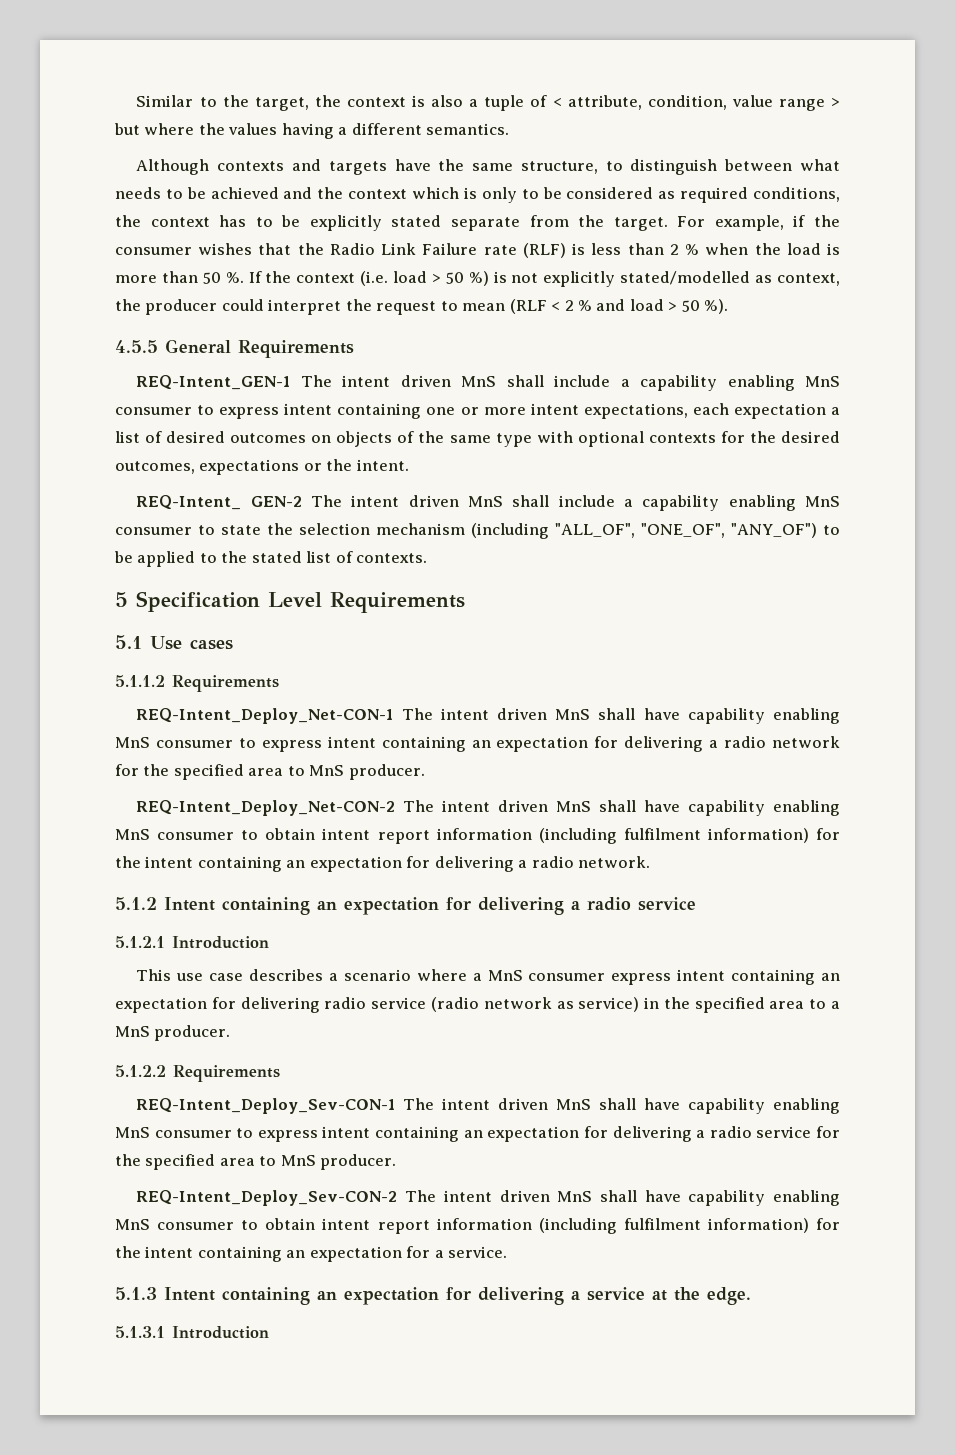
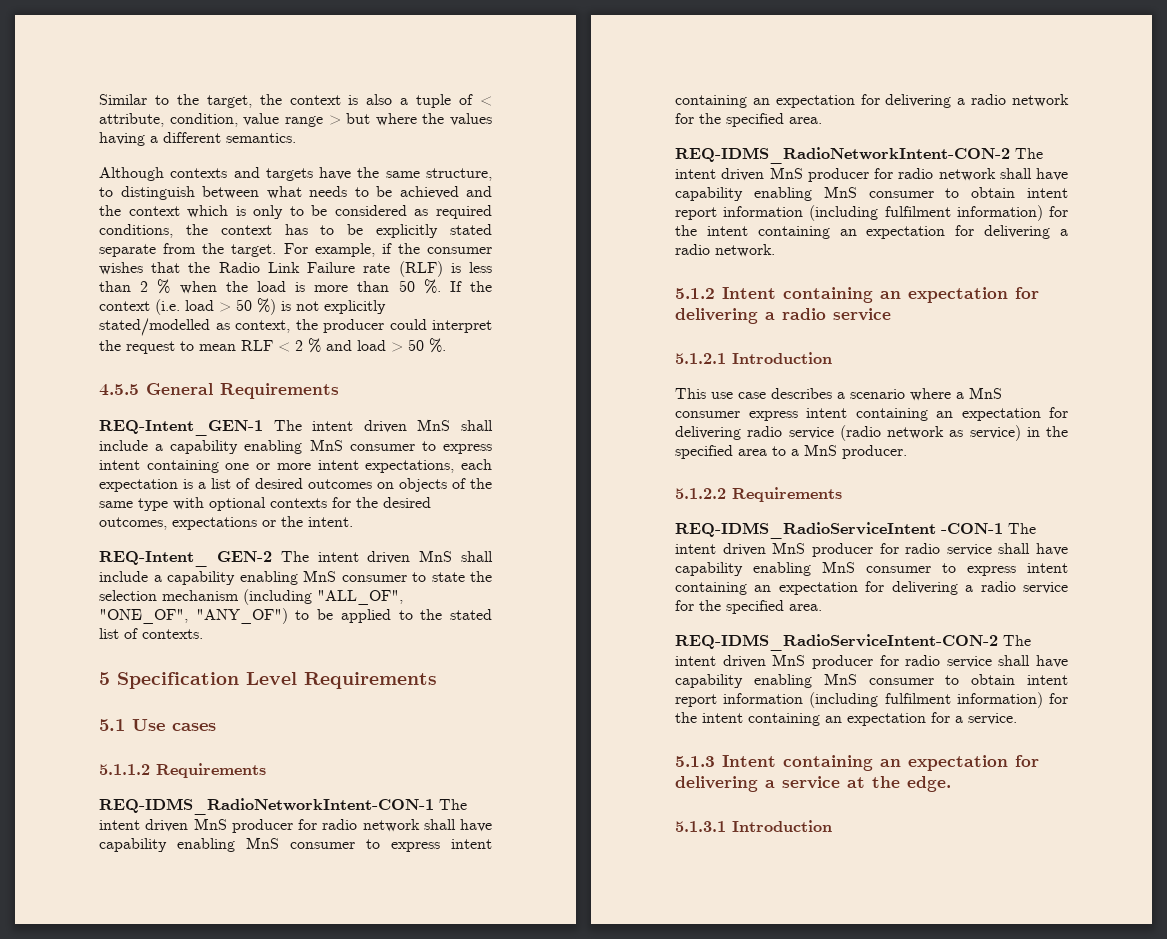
[509,299,547,314] (RLF -> [241,340,273,351] RLF
[704,299,729,314] %). -> [429,338,446,353] %.
(826, 411) none -> [183,479,194,489] is
[136,708,591,724] REQ-Intent_Deploy_Net-CON-1 The intent driven MnS -> [99,798,467,815] [99,818,420,833] REQ-IDMS_RadioNetworkIntent-CON-1 The intent driven MnS producer for radio network
[248,764,425,780] [136,800,592,816] area to MnS producer. // REQ-Intent_Deploy_Net-CON-2 The intent driven MnS -> [789,117,822,124] [675,147,1043,164] [675,167,996,182] area. // REQ-IDMS_RadioNetworkIntent-CON-2 The intent driven MnS producer for radio network
[136,1098,592,1114] REQ-Intent_Deploy_Sev-CON-1 The intent driven MnS -> [675,522,1036,539] [675,542,992,557] REQ-IDMS_RadioServiceIntent -CON-1 The intent driven MnS producer for radio service
[219,1154,397,1170] [136,1190,593,1206] area to MnS producer. // REQ-Intent_Deploy_Sev-CON-2 The intent driven MnS -> [789,604,822,611] [675,634,1031,651] [675,654,992,669] area. // REQ-IDMS_RadioServiceIntent-CON-2 The intent driven MnS producer for radio service

